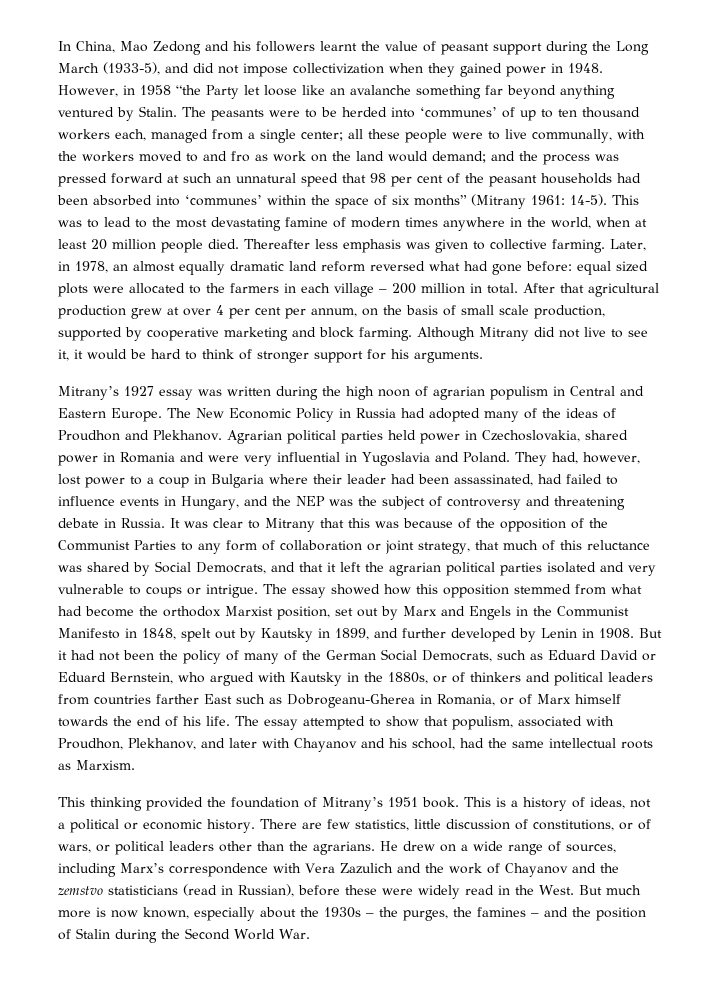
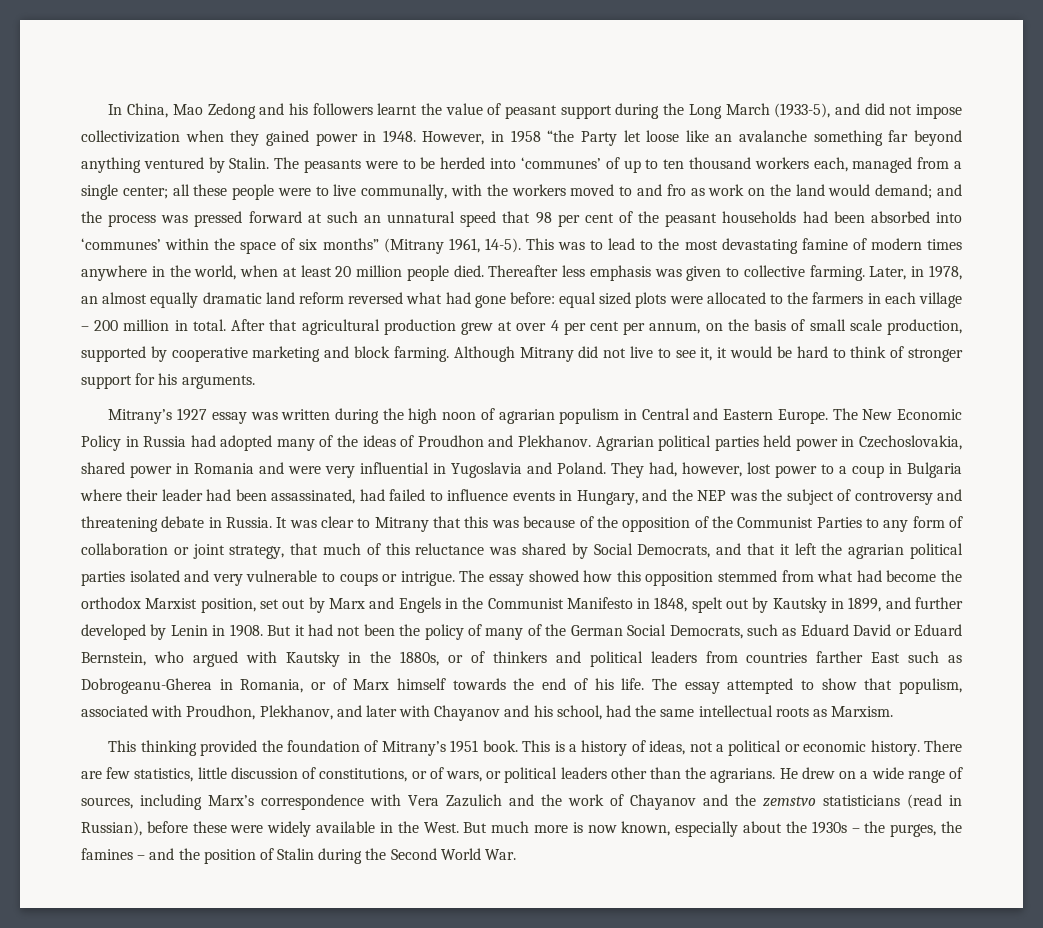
[531,195,565,205] 1961: -> [448,238,480,253] 1961,
[465,885,494,895] read -> [316,821,376,833] available

